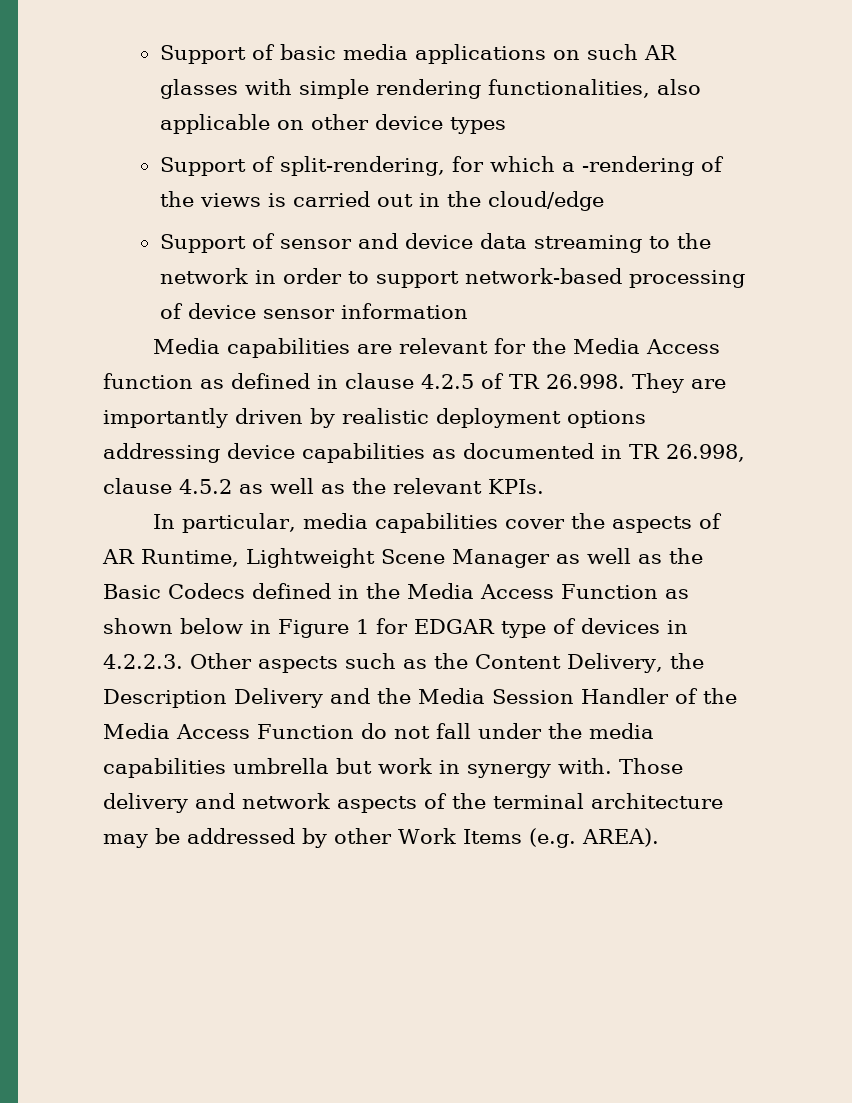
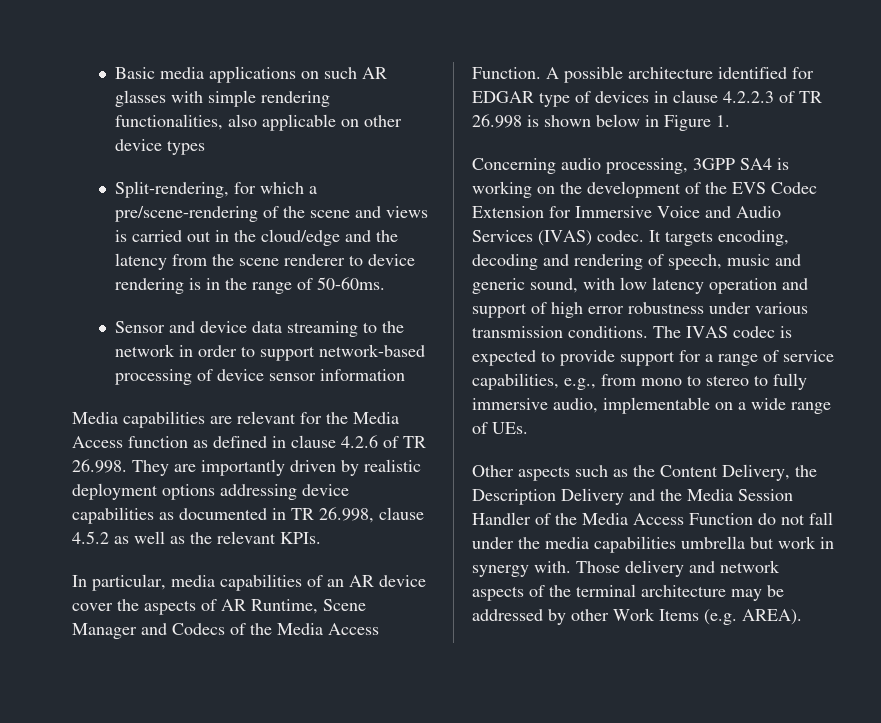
[159,44,336,64] Support of basic -> [114,67,155,79] Basic
[159,156,445,176] Support of split-rendering, -> [114,181,229,198] Split-rendering,
[581,156,724,176] [159,191,194,207] -rendering of the -> [114,206,381,222] pre/scene-rendering of the scene and
[159,233,352,253] // Support of sensor -> [344,230,398,242] [114,253,415,270] [114,277,385,294] [114,321,165,333] and the latency from the scene renderer to device rendering is in the range of 50-60ms. // Sensor
[421,374,474,389] 4.2.5 -> [341,435,378,448] 4.2.6
(498, 523) none -> [307,575,426,587] of an AR device
[246,548,375,568] Lightweight -> (318, 606) none
[556,548,703,564] [103,583,689,599] [103,618,369,638] as well as the Basic Codecs defined in the Media Access Function as shown below in Figure 1 -> [141,623,379,635] [472,66,787,83] and Codecs of the Media Access Function. A possible architecture identified
[103,654,183,669] 4.2.2.3. -> [673,90,822,103] [472,114,730,131] [472,158,789,174] [472,181,817,198] [472,206,781,218] [472,230,789,246] [472,254,801,270] [472,277,808,294] [472,302,808,318] [472,326,792,338] [472,350,834,366] [472,373,807,390] [472,397,831,414] [472,422,528,434] clause 4.2.2.3 of TR 26.998 is shown below in Figure 1. // Concerning audio processing, 3GPP SA4 is working on the development of the EVS Codec Extension for Immersive Voice and Audio Services (IVAS) codec. It targets encoding, decoding and rendering of speech, music and generic sound, with low latency operation and support of high error robustness under various transmission conditions. The IVAS codec is expected to provide support for a range of service capabilities, e.g., from mono to stereo to fully immersive audio, implementable on a wide range of UEs. //

